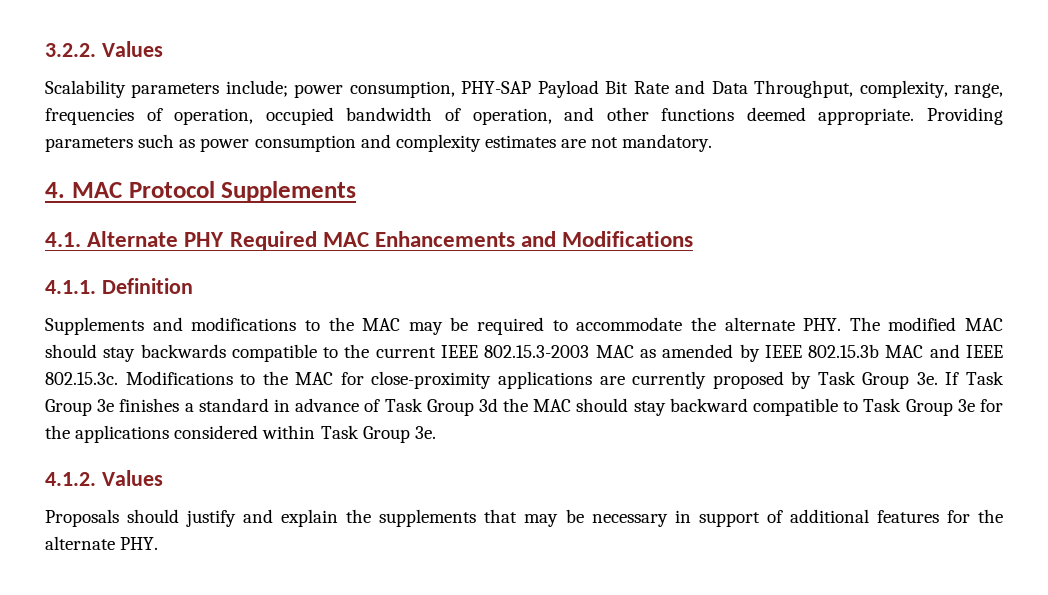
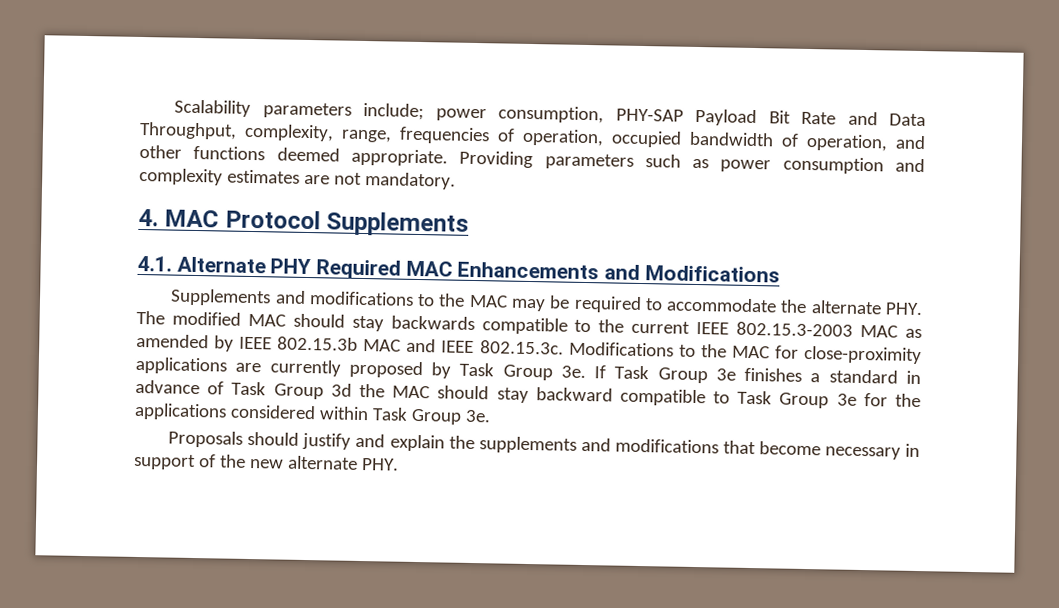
[45,41,163,57] 3.2.2. Values // -> (174, 108) none
[45,278,193,294] // 4.1.1. Definition -> (780, 274) none
[45,470,163,486] // 4.1.2. Values -> (491, 416) none
[484,509,1003,527] that may be necessary in support of additional features for the -> [580,437,921,460] [133,453,284,471] and modifications that become necessary in support of the new

